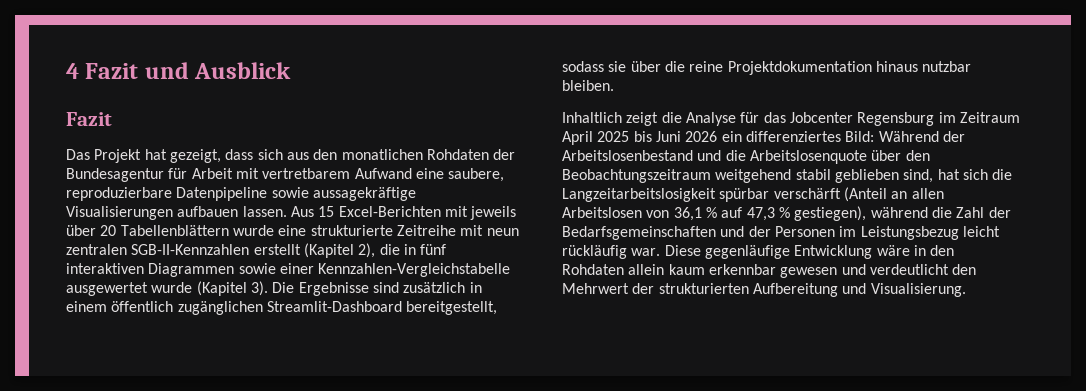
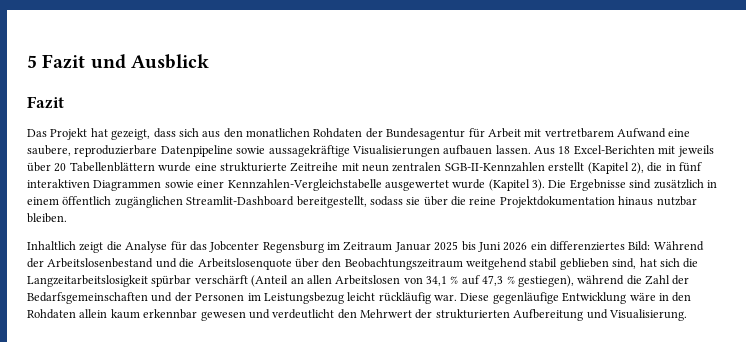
[66,63,79,79] 4 -> [27,55,37,68] 5
[318,206,335,217] 15 -> [558,146,571,154] 18
[562,131,593,145] April -> [394,242,431,252] Januar
[673,207,702,221] 36,1 -> [426,276,447,286] 34,1

